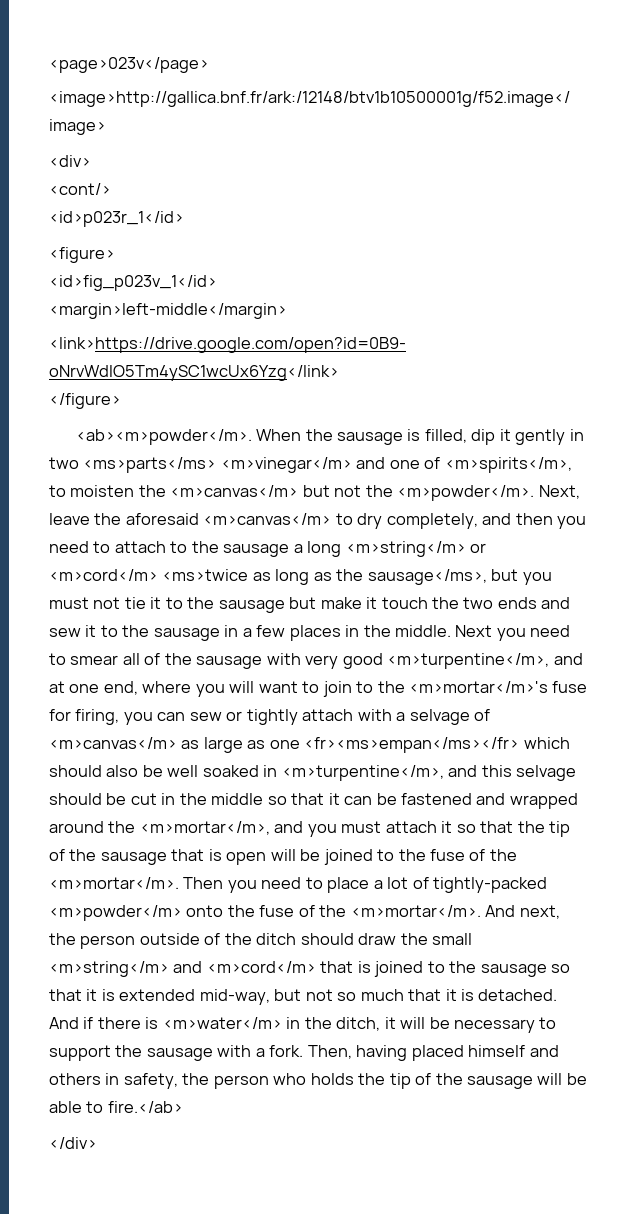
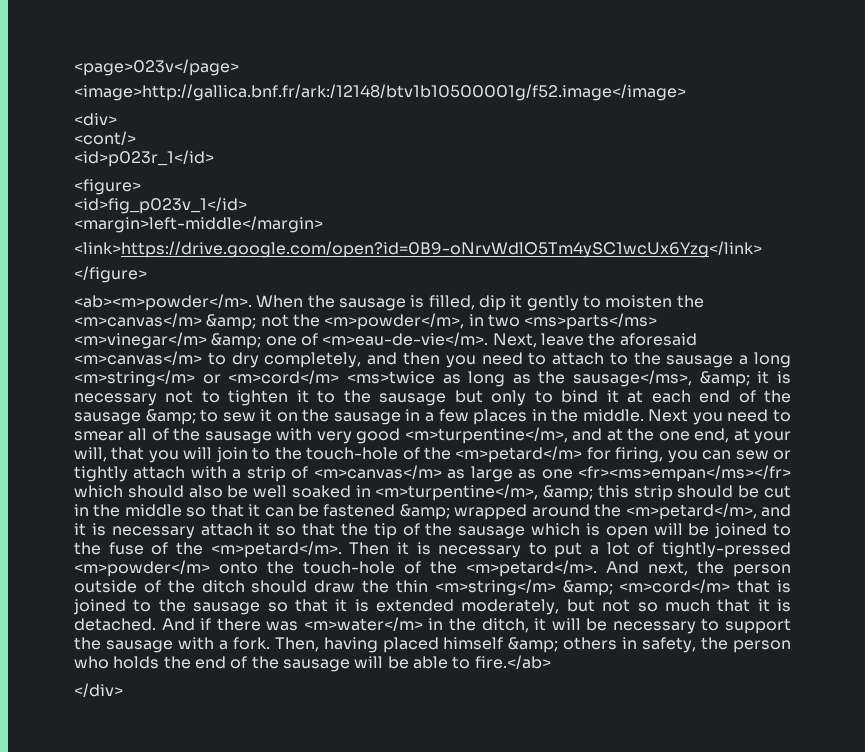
(566, 437) none -> [582,295,704,308] [74,313,465,330] to moisten the <m>canvas</m> &amp; not the <m>powder</m>,
[356,457,386,469] and -> [211,333,262,349] &amp;
[444,457,572,473] [49,485,535,501] <m>spirits</m>, to moisten the <m>canvas</m> but not the <m>powder</m>. -> [322,332,489,346] <m>eau-de-vie</m>.
[491,569,552,585] [49,597,146,609] but you must not tie -> [699,371,791,387] [74,390,289,406] &amp; it is necessary not to tighten
[320,597,571,609] make it touch the two ends and -> [491,390,792,406] [74,409,219,425] only to bind it at each end of the sausage &amp; to
[100,625,118,637] to -> [276,412,298,422] on
(65, 687) none -> [627,428,655,441] the
[142,681,588,697] where you will want to join to the <m>mortar</m>'s fuse -> [733,428,792,444] [74,446,583,463] at your will, that you will join to the touch-hole of the <m>petard</m>
[409,709,470,725] selvage -> [246,466,286,482] strip
[448,765,577,781] and this selvage -> [543,485,673,501] &amp; this strip
[476,793,506,805] and -> [399,504,450,520] &amp;
[139,821,382,837] <m>mortar</m>, and you must -> [625,503,791,520] [74,523,195,539] <m>petard</m>, and it is necessary
[171,849,205,861] that -> [530,523,580,536] which
[49,877,370,893] <m>mortar</m>. Then you need to place -> [210,541,583,558] <m>petard</m>. Then it is necessary to put
[433,877,548,893] tightly-packed -> [662,542,791,558] tightly-pressed
[259,905,481,917] fuse of the <m>mortar</m>. -> [303,560,597,577] touch-hole of the <m>petard</m>.
[432,933,473,945] [49,961,203,977] small <m>string</m> and -> [395,579,613,596] thin <m>string</m> &amp;
[199,989,270,1005] mid-way, -> [461,599,560,615] moderately,
[145,1017,159,1029] is -> [266,621,299,631] was
[529,1045,559,1057] and -> [508,637,559,653] &amp;
[389,1073,411,1089] tip -> [194,656,226,669] end

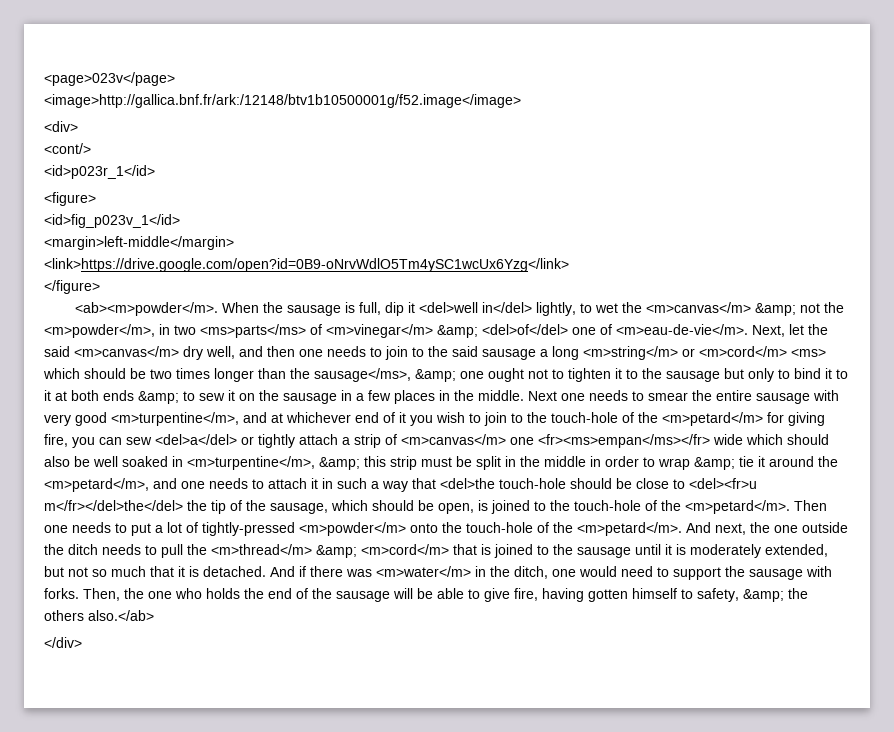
[428,295,475,310] filled, -> [358,302,381,315] full,
[526,295,673,311] gently to moisten -> [418,302,618,316] <del>well in</del> lightly, to wet
(658, 321) none -> [310,324,322,335] of
(262, 341) none -> [482,324,568,335] <del>of</del>
[540,333,697,346] [74,351,661,368] leave the aforesaid <m>canvas</m> to dry completely, and then you need to attach to the -> [789,324,828,335] [44,346,478,360] let the said <m>canvas</m> dry well, and then one needs to join to the said
[346,370,791,387] [74,393,157,406] <ms>twice as long as the sausage</ms>, &amp; it is necessary -> [791,348,826,357] [43,368,524,382] <ms> which should be two times longer than the sausage</ms>, &amp; one ought
[627,390,792,403] [74,412,141,425] at each end of the sausage -> [836,369,848,379] [44,390,134,401] to it at both ends
[692,409,791,425] [74,428,201,441] you need to smear all of the -> [561,390,752,401] one needs to smear the entire
[627,428,792,444] [74,447,213,463] the one end, at your will, that you will -> [286,412,481,426] whichever end of it you wish to
[615,447,664,463] firing, -> [788,412,825,426] [44,434,68,447] giving fire,
(769, 455) none -> [155,434,237,445] <del>a</del>
[190,466,227,479] with -> (338, 439) none
[447,466,537,482] as large as -> (506, 439) none
(791, 473) none -> [713,434,743,445] wide
[677,485,791,498] [74,503,791,520] [74,523,792,539] [74,542,144,555] should be cut in the middle so that it can be fastened &amp; wrapped around the <m>petard</m>, and it is necessary attach it so that the tip of the sausage which is open will be joined to the fuse -> [421,456,838,470] [44,478,757,492] [44,500,641,514] must be split in the middle in order to wrap &amp; tie it around the <m>petard</m>, and one needs to attach it in such a way that <del>the touch-hole should be close to <del><fr>u m</fr></del>the</del> the tip of the sausage, which should be open, is joined to the touch-hole
[396,542,522,558] it is necessary -> [44,522,111,533] one needs
[733,564,791,577] [74,579,556,596] person outside of the ditch should draw the thin <m>string</m> -> [774,522,848,533] [44,544,312,558] one outside the ditch needs to pull the <m>thread</m>
[267,599,560,615] so that it is extended moderately, -> [635,544,828,558] until it is moderately extended,
[534,618,696,634] it will be necessary -> [552,566,653,577] one would need
[218,637,792,653] a fork. Then, having placed himself &amp; others in safety, the person -> [44,588,172,601] forks. Then, the one
[474,655,551,669] fire.</ab> -> [484,588,808,602] [44,610,154,621] give fire, having gotten himself to safety, &amp; the others also.</ab>

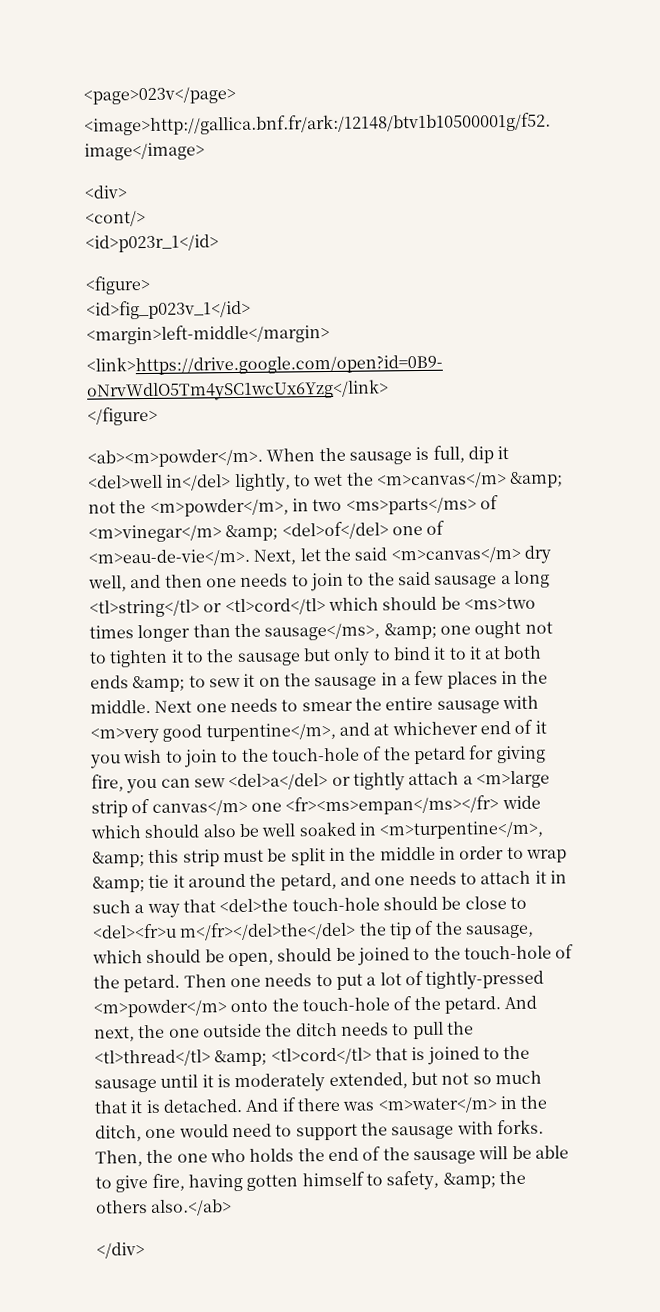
[583,346,826,360] [43,368,172,379] <m>string</m> or <m>cord</m> <ms> which should be two -> [89,596,536,618] <tl>string</tl> or <tl>cord</tl> which should be <ms>two
[44,412,239,426] very good <m>turpentine</m>, -> [90,722,336,744] <m>very good turpentine</m>,
[662,412,763,426] <m>petard</m> -> [413,746,466,765] petard
(350, 441) none -> [475,770,550,789] <m>large
[401,434,506,445] <m>canvas</m> -> [151,798,248,816] canvas</m>
[44,478,149,492] <m>petard</m>, -> [279,872,337,891] petard,
[478,500,488,511] is -> [277,947,356,962] should be
[685,500,790,514] <m>petard</m>. -> [123,974,181,993] petard.
[577,522,682,536] <m>petard</m>. -> [443,996,501,1014] petard.
[211,544,449,558] <m>thread</m> &amp; <m>cord</m> -> [94,1047,372,1067] <tl>thread</tl> &amp; <tl>cord</tl>

